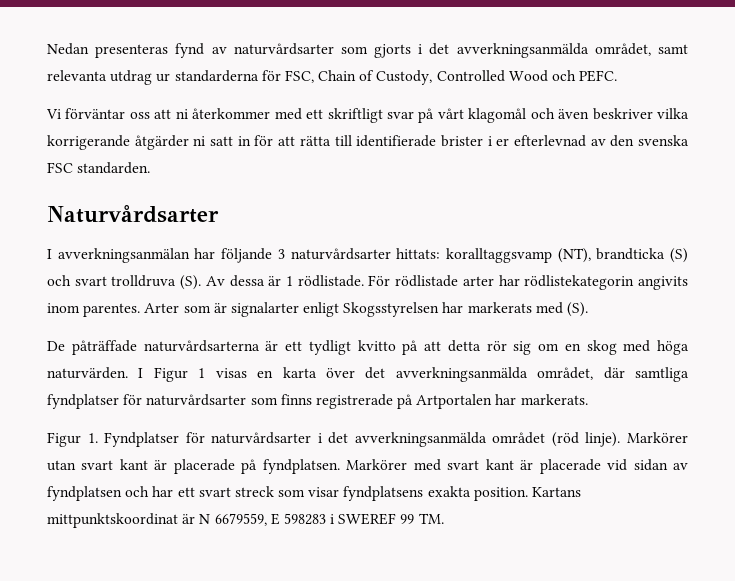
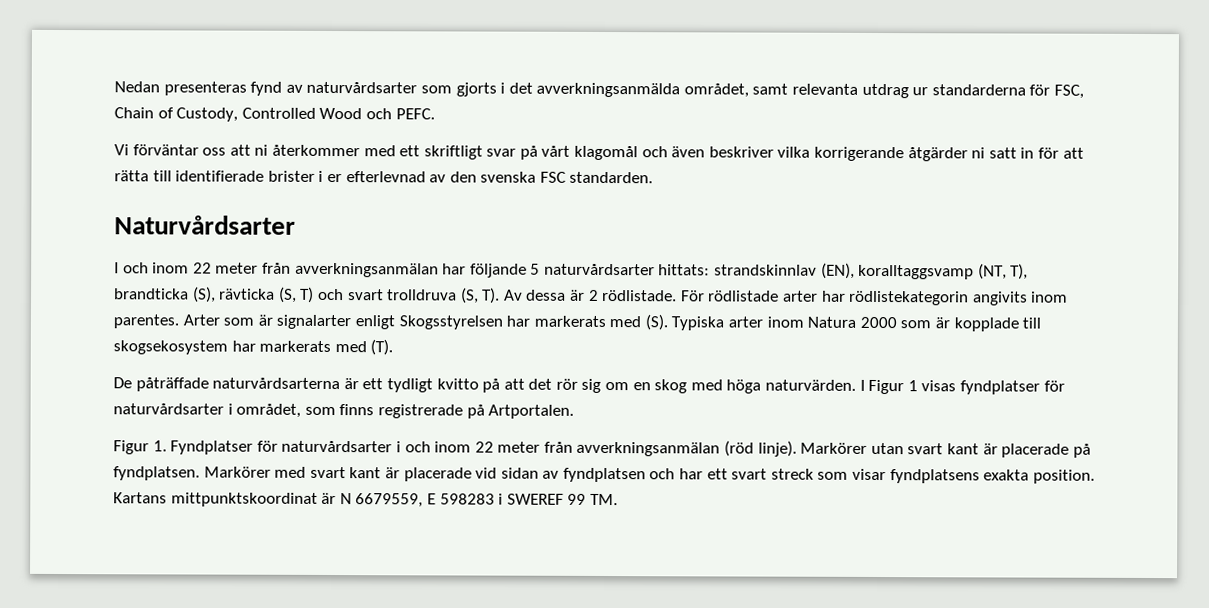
(52, 254) none -> [122,262,291,274] och inom 22 meter från
[277,249,285,259] 3 -> [530,263,541,275] 5
[445,248,688,263] koralltaggsvamp (NT), brandticka (S) -> [714,262,1029,280] [114,286,315,303] strandskinnlav (EN), koralltaggsvamp (NT, T), brandticka (S), rävticka (S, T)
[180,275,202,290] (S). -> [460,287,501,304] (S, T).
[286,276,293,286] 1 -> [588,289,599,301] 2
(589, 309) none -> [671,316,1042,332] [113,339,394,356] Typiska arter inom Natura 2000 som är kopplade till skogsekosystem har markerats med (T).
[447,340,481,352] detta -> [528,378,553,390] det
[257,367,689,382] en karta över det avverkningsanmälda området, där samtliga -> (957, 386) none
(247, 400) none -> [227,403,302,418] i området,
[416,394,588,409] Artportalen har markerats. -> [488,404,575,419] Artportalen.
[328,432,546,447] det avverkningsanmälda området -> [404,441,721,457] och inom 22 meter från avverkningsanmälan

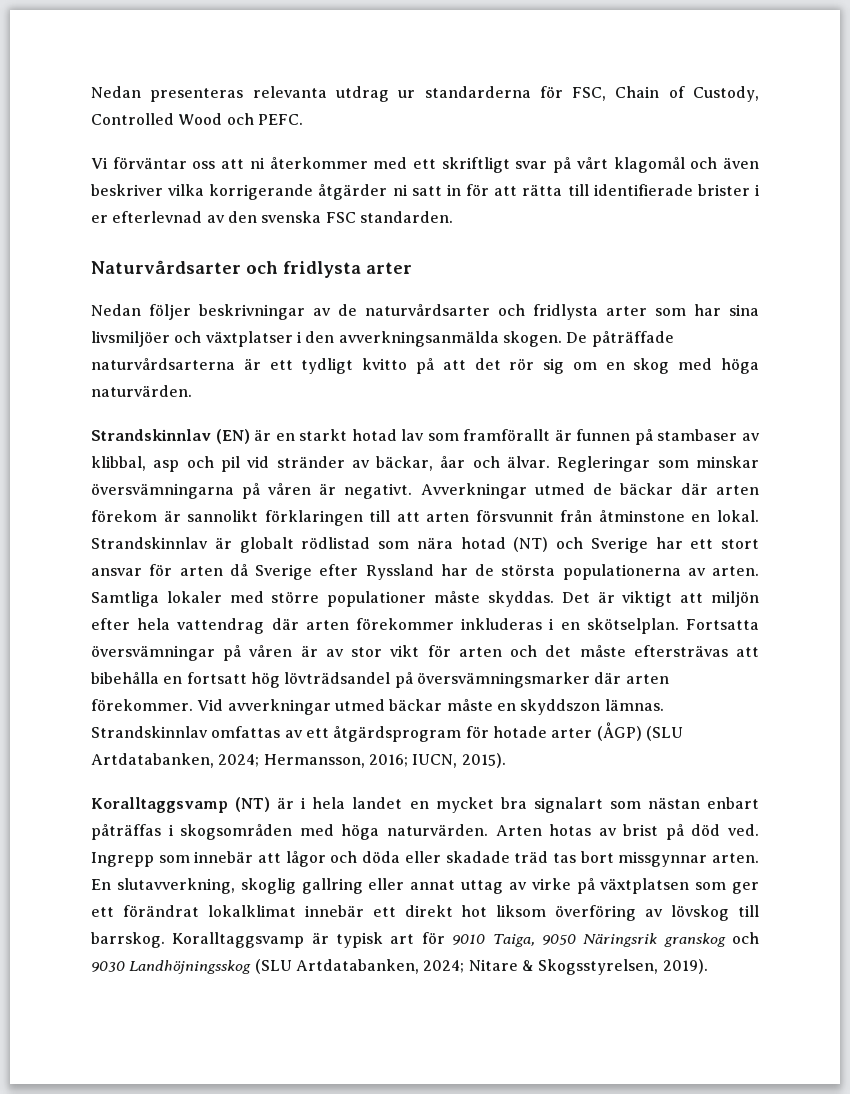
[250,81,789,98] fynd av naturvårdsarter som gjorts i det avverkningsanmälda området, samt -> (244, 95) none
[114,262,1029,280] [114,286,1069,306] [113,314,1042,332] [113,339,394,356] // I och inom 22 meter från avverkningsanmälan har följande 5 naturvårdsarter hittats: strandskinnlav (EN), koralltaggsvamp (NT, T), brandticka (S), rävticka (S, T) och svart trolldruva (S, T). Av dessa är 2 rödlistade. För rödlistade arter har rödlistekategorin angivits inom parentes. Arter som är signalarter enligt Skogsstyrelsen har markerats med (S). Typiska arter inom Natura 2000 som är kopplade till skogsekosystem har markerats med (T). // -> [246,261,412,278] [91,304,759,320] [91,331,562,347] och fridlysta arter // Nedan följer beskrivningar av de naturvårdsarter och fridlysta arter som har sina livsmiljöer och växtplatser i den avverkningsanmälda skogen.
[859,379,1065,395] [113,403,575,419] [113,440,1091,458] [113,466,1095,484] [113,492,618,508] I Figur 1 visas fyndplatser för naturvårdsarter i området, som finns registrerade på Artportalen. // Figur 1. Fyndplatser för naturvårdsarter i och inom 22 meter från avverkningsanmälan (röd linje). Markörer utan svart kant är placerade på fyndplatsen. Markörer med svart kant är placerade vid sidan av fyndplatsen och har ett svart streck som visar fyndplatsens exakta position. Kartans mittpunktskoordinat är N 6679559, E 598283 i SWEREF 99 TM. -> [91,429,761,445] [91,456,759,472] [91,483,760,499] [91,510,759,526] [91,537,759,553] [91,564,759,580] [91,591,760,607] [91,618,759,634] [91,645,759,661] [91,672,669,688] [91,699,664,715] [91,722,683,742] [91,753,506,768] [91,797,759,813] [91,824,760,840] [91,851,759,867] [91,878,759,894] [91,905,760,921] [91,932,759,948] [91,959,708,975] // Strandskinnlav (EN) är en starkt hotad lav som framförallt är funnen på stambaser av klibbal, asp och pil vid stränder av bäckar, åar och älvar. Regleringar som minskar översvämningarna på våren är negativt. Avverkningar utmed de bäckar där arten förekom är sannolikt förklaringen till att arten försvunnit från åtminstone en lokal. Strandskinnlav är globalt rödlistad som nära hotad (NT) och Sverige har ett stort ansvar för arten då Sverige efter Ryssland har de största populationerna av arten. Samtliga lokaler med större populationer måste skyddas. Det är viktigt att miljön efter hela vattendrag där arten förekommer inkluderas i en skötselplan. Fortsatta översvämningar på våren är av stor vikt för arten och det måste eftersträvas att bibehålla en fortsatt hög lövträdsandel på översvämningsmarker där arten förekommer. Vid avverkningar utmed bäckar måste en skyddszon lämnas. Strandskinnlav omfattas av ett åtgärdsprogram för hotade arter (ÅGP) (SLU Artdatabanken, 2024; Hermansson, 2016; IUCN, 2015). // Koralltaggsvamp (NT) är i hela landet en mycket bra signalart som nästan enbart påträffas i skogsområden med höga naturvärden. Arten hotas av brist på död ved. Ingrepp som innebär att lågor och döda eller skadade träd tas bort missgynnar arten. En slutavverkning, skoglig gallring eller annat uttag av virke på växtplatsen som ger ett förändrat lokalklimat innebär ett direkt hot liksom överföring av lövskog till barrskog. Koralltaggsvamp är typisk art för 9010 Taiga, 9050 Näringsrik granskog och 9030 Landhöjningsskog (SLU Artdatabanken, 2024; Nitare & Skogsstyrelsen, 2019).

